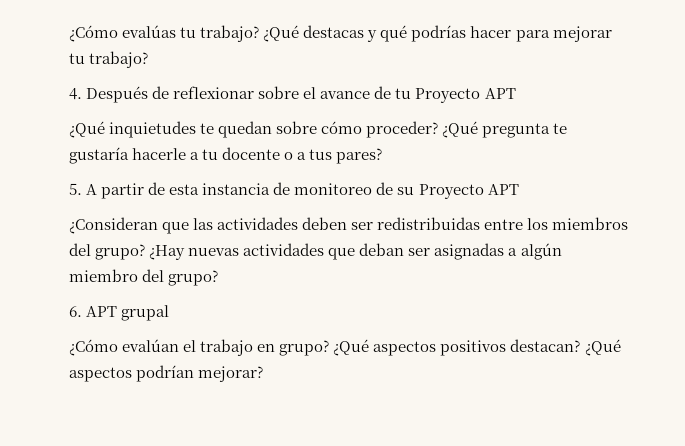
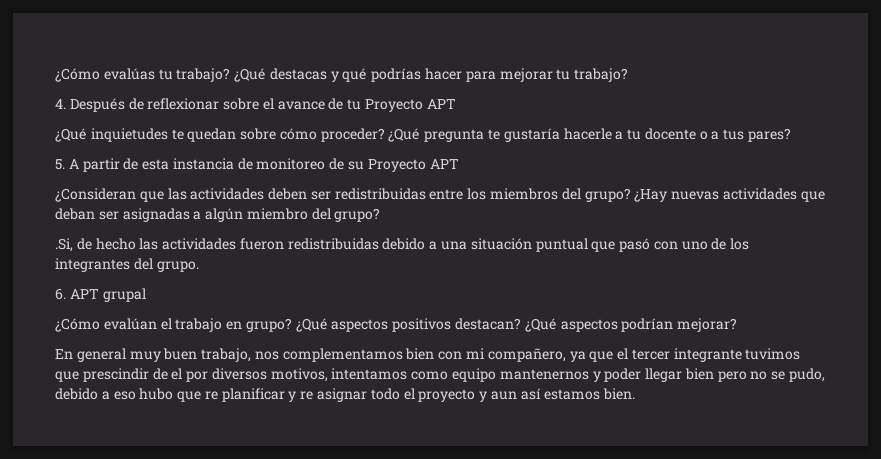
(219, 278) none -> [55,238,750,252] [55,258,199,272] // .Si, de hecho las actividades fueron redistribuidas debido a una situación puntual que pasó con uno de los integrantes del grupo.
(264, 374) none -> [55,348,801,362] [55,368,826,382] [55,388,636,402] // En general muy buen trabajo, nos complementamos bien con mi compañero, ya que el tercer integrante tuvimos que prescindir de el por diversos motivos, intentamos como equipo mantenernos y poder llegar bien pero no se pudo, debido a eso hubo que re planificar y re asignar todo el proyecto y aun así estamos bien.

